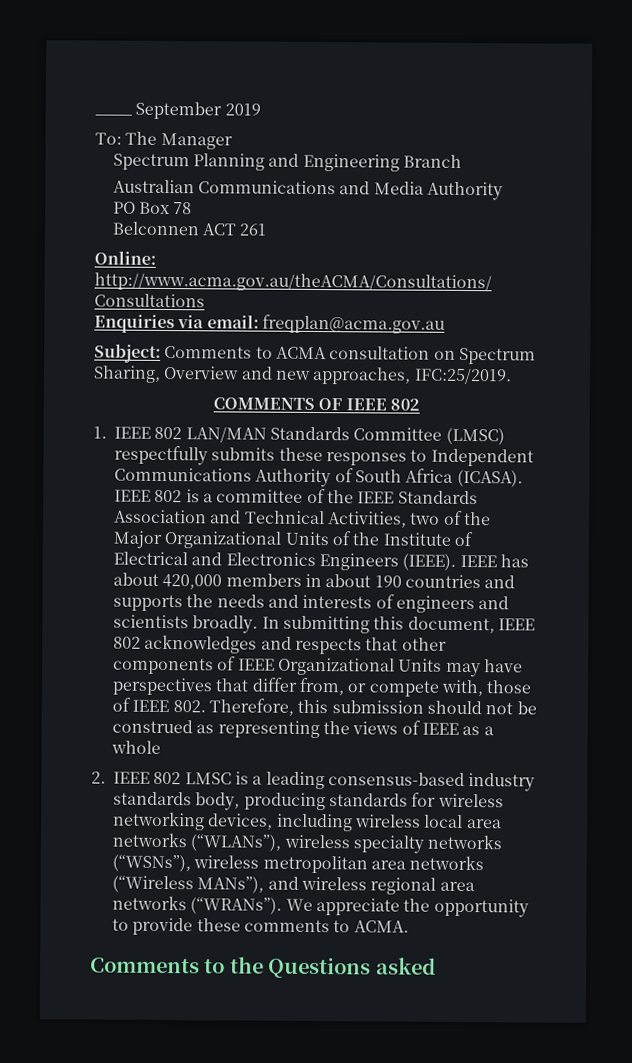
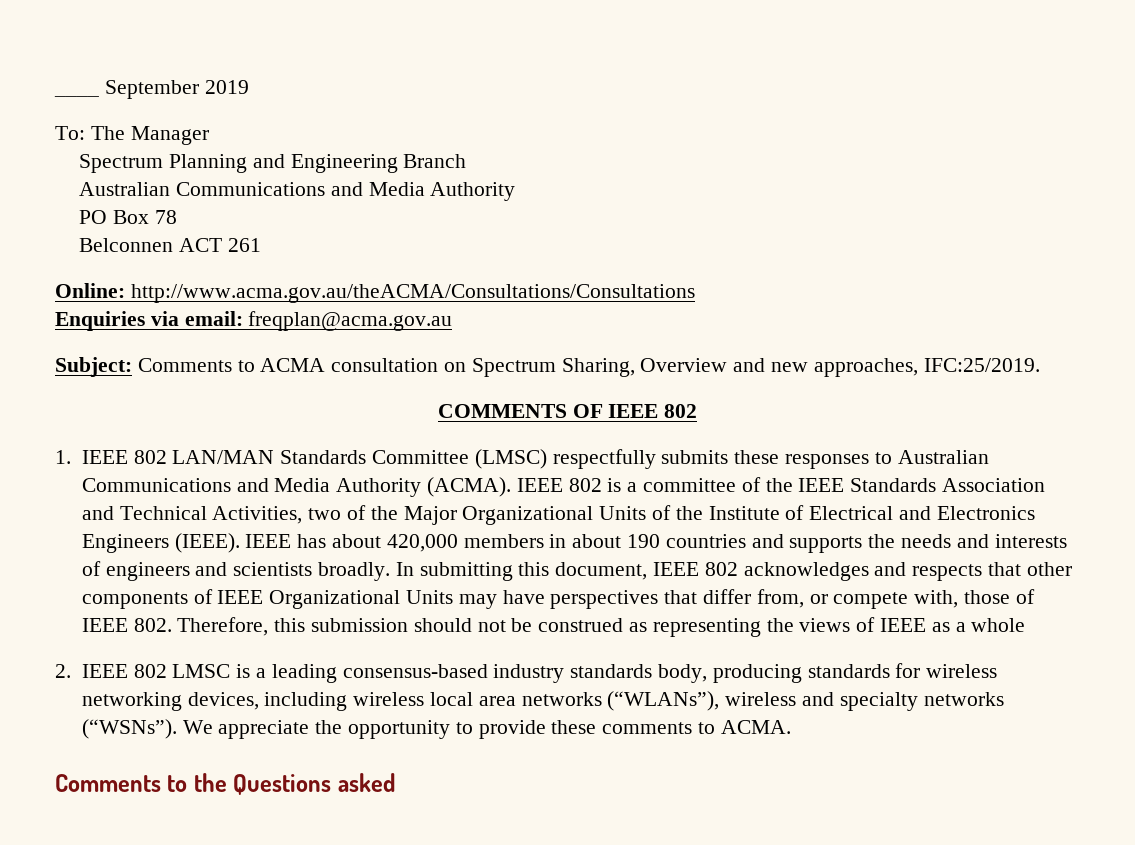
[430,448,534,467] [114,467,523,488] Independent Communications Authority of South Africa (ICASA). -> [897,450,989,464] [81,477,511,497] Australian Communications and Media Authority (ACMA).
(350, 841) none -> [801,692,834,706] and
[112,854,485,874] [112,875,475,895] [112,895,283,915] (“WSNs”), wireless metropolitan area networks (“Wireless MANs”), and wireless regional area networks (“WRANs”). -> [81,719,177,739] (“WSNs”).

